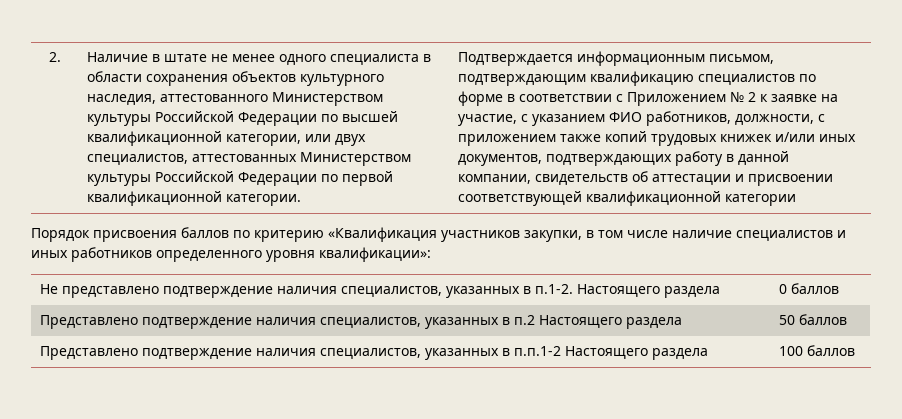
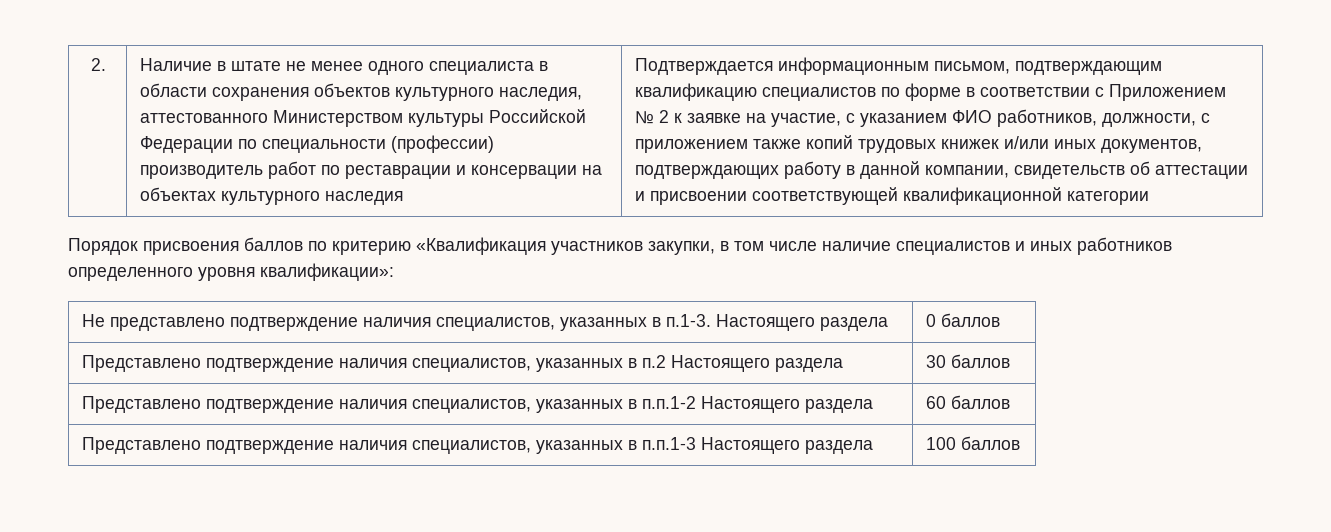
[341,111,398,122] [86,131,366,146] [86,152,411,166] [86,171,393,186] [86,191,301,206] высшей квалификационной категории, или двух специалистов, аттестованных Министерством культуры Российской Федерации по первой квалификационной категории. -> [261,135,494,153] [139,161,602,179] [139,187,403,205] специальности (профессии) производитель работ по реставрации и консервации на объектах культурного наследия
[534,284,573,294] п.1-2. -> [665,314,711,327] п.1-3.
[778,315,795,325] 50 -> [925,355,946,368] 30
(708, 354) none -> [925,395,1010,409] [81,437,873,454] | 60 баллов // Представлено подтверждение наличия специалистов, указанных в п.п.1-3 Настоящего раздела

